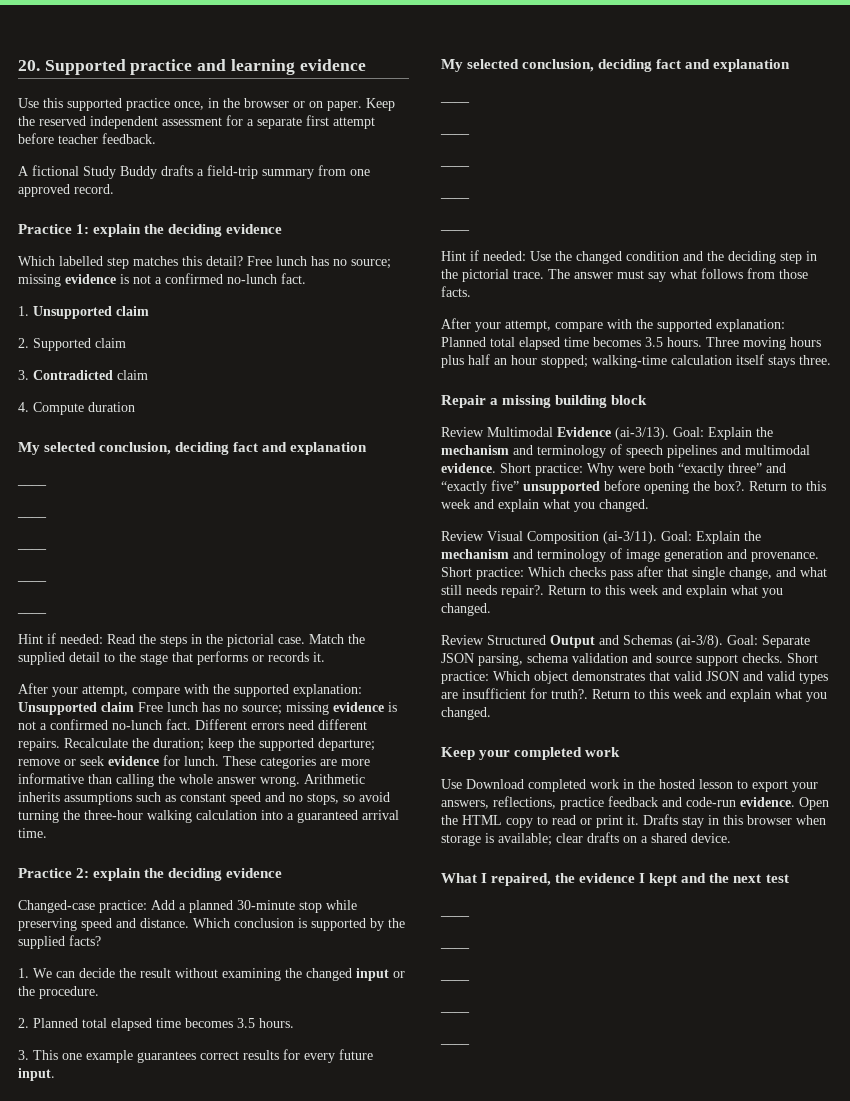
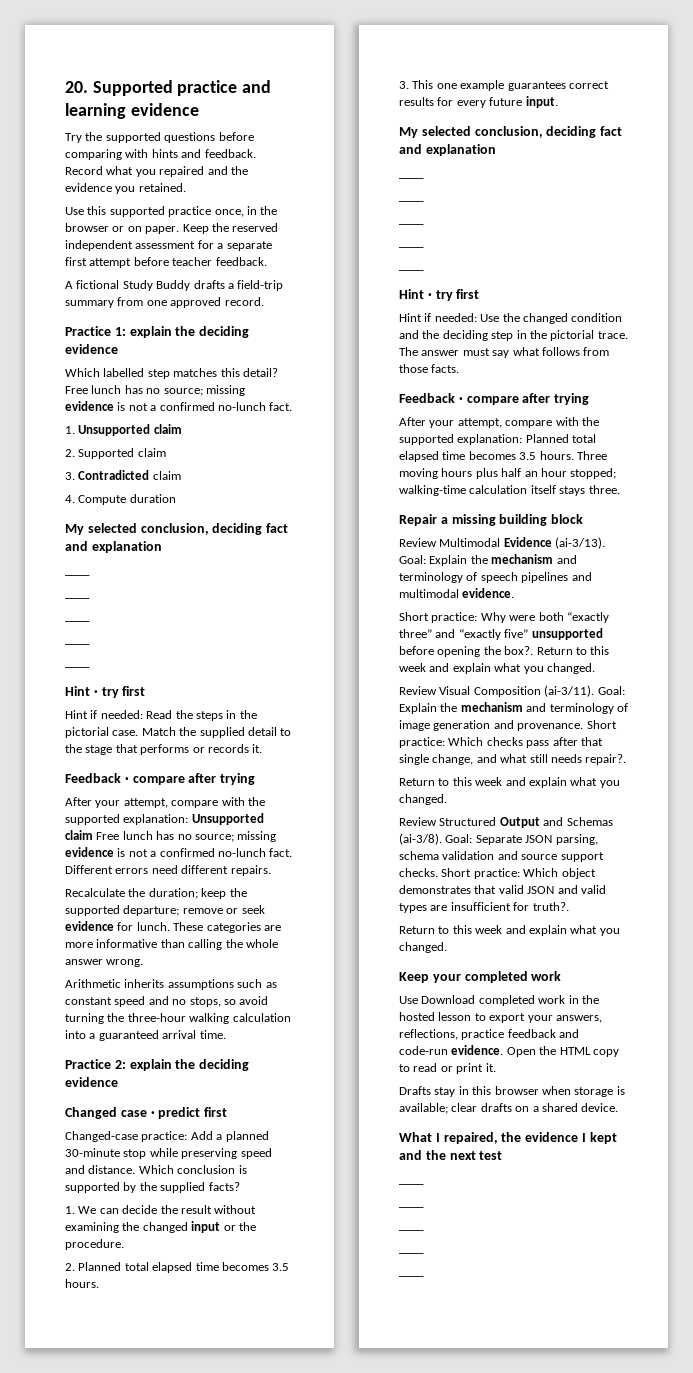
(366, 65) none -> [65,132,254,143] [65,149,256,160] [65,166,248,177] [65,183,186,194] // Try the supported questions before comparing with hints and feedback. Record what you repaired and the evidence you retained.
(47, 613) none -> [65,686,146,698] // Hint · try first
(325, 657) none -> [65,773,256,785] // Feedback · compare after trying
(60, 744) none -> (271, 870) //
(300, 781) none -> (144, 963) //
(283, 873) none -> [65,1107,228,1119] // Changed case · predict first
(470, 230) none -> [399,289,480,301] // Hint · try first
(471, 291) none -> [399,393,590,405] // Feedback · compare after trying
(496, 468) none -> (515, 593) //
(544, 591) none -> (627, 759) //
(588, 694) none -> (569, 906) //
(639, 820) none -> (496, 1067) //

